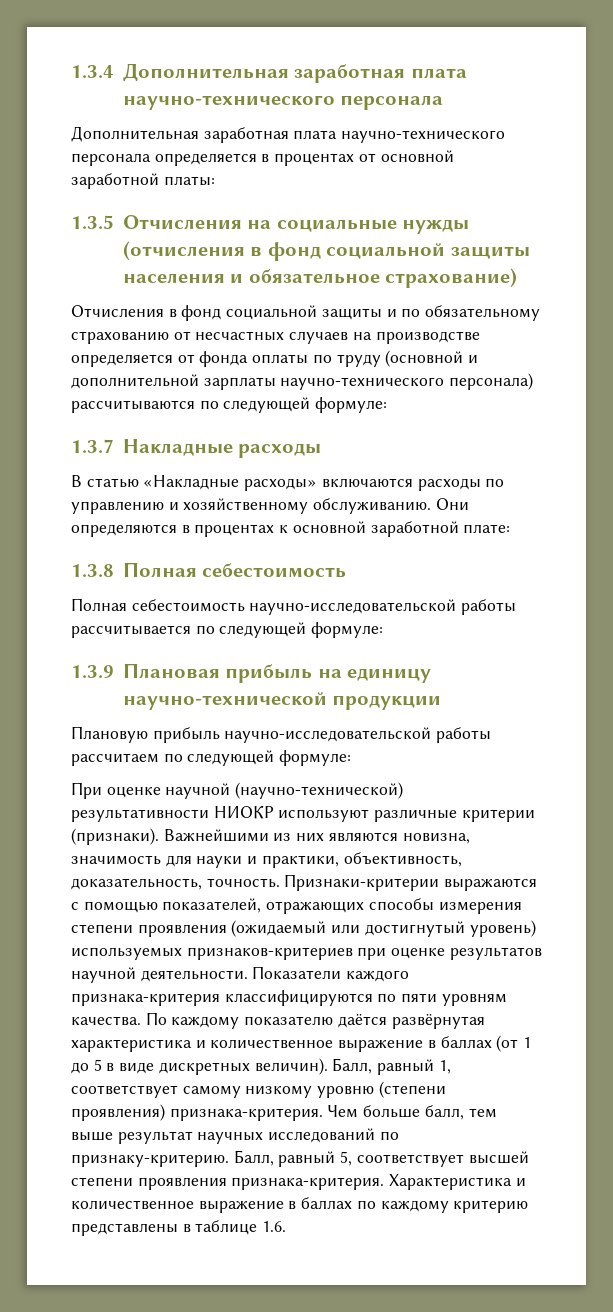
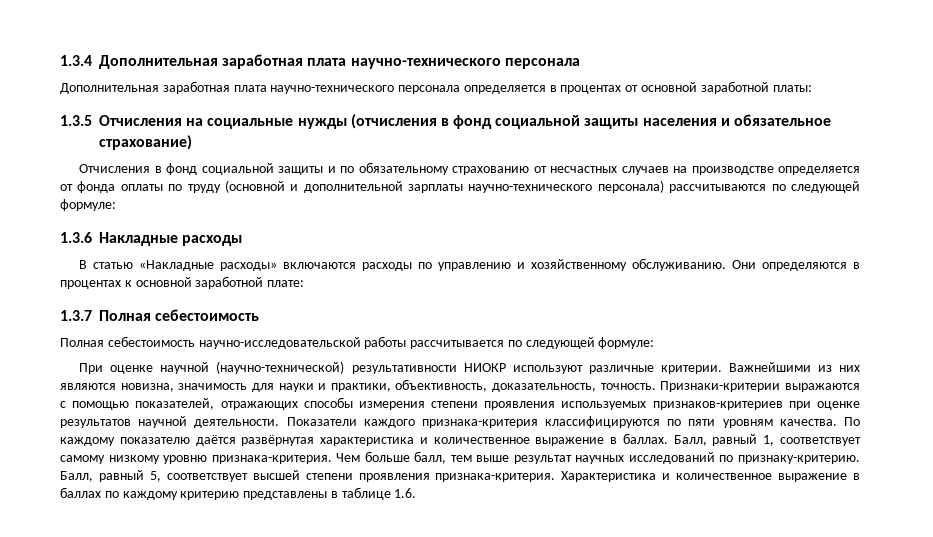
[71,439,114,453] 1.3.7 -> [60,232,92,243] 1.3.6
[71,564,114,577] 1.3.8 -> [60,310,92,321] 1.3.7
[71,663,432,683] [122,692,442,710] [71,726,492,743] [71,750,352,766] // 1.3.9 Плановая прибыль на единицу научно-технической продукции // Плановую прибыль научно-исследовательской работы рассчитаем по следующей формуле: -> (655, 343) none
[461,809,535,822] [71,828,159,845] критерии (признаки). -> [660,365,722,374] критерии.
[231,920,536,937] (ожидаемый или достигнутый уровень) -> (556, 405) none
[440,1035,532,1052] [71,1058,328,1075] баллах (от 1 до 5 в виде дискретных величин). -> [622,433,668,444] баллах.
[378,1081,446,1098] [71,1104,165,1121] (степени проявления) -> (208, 459) none

